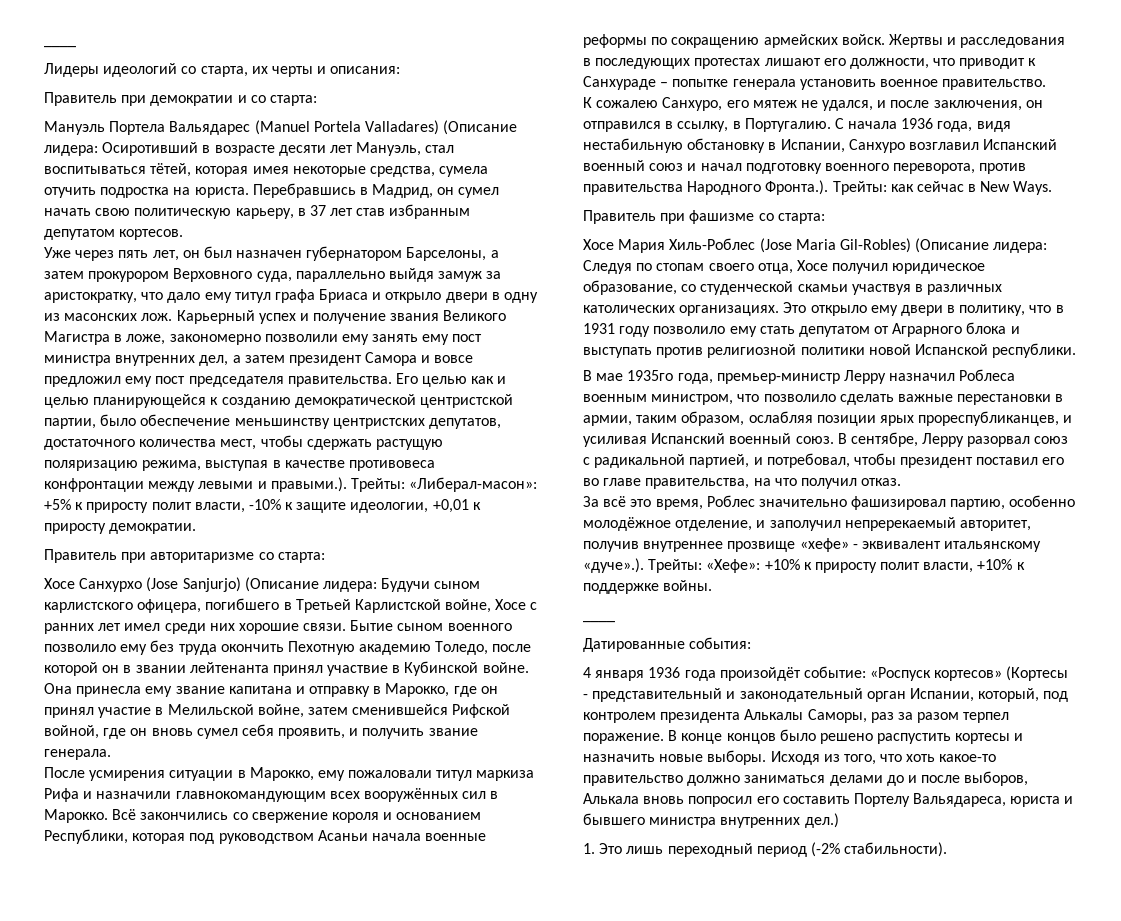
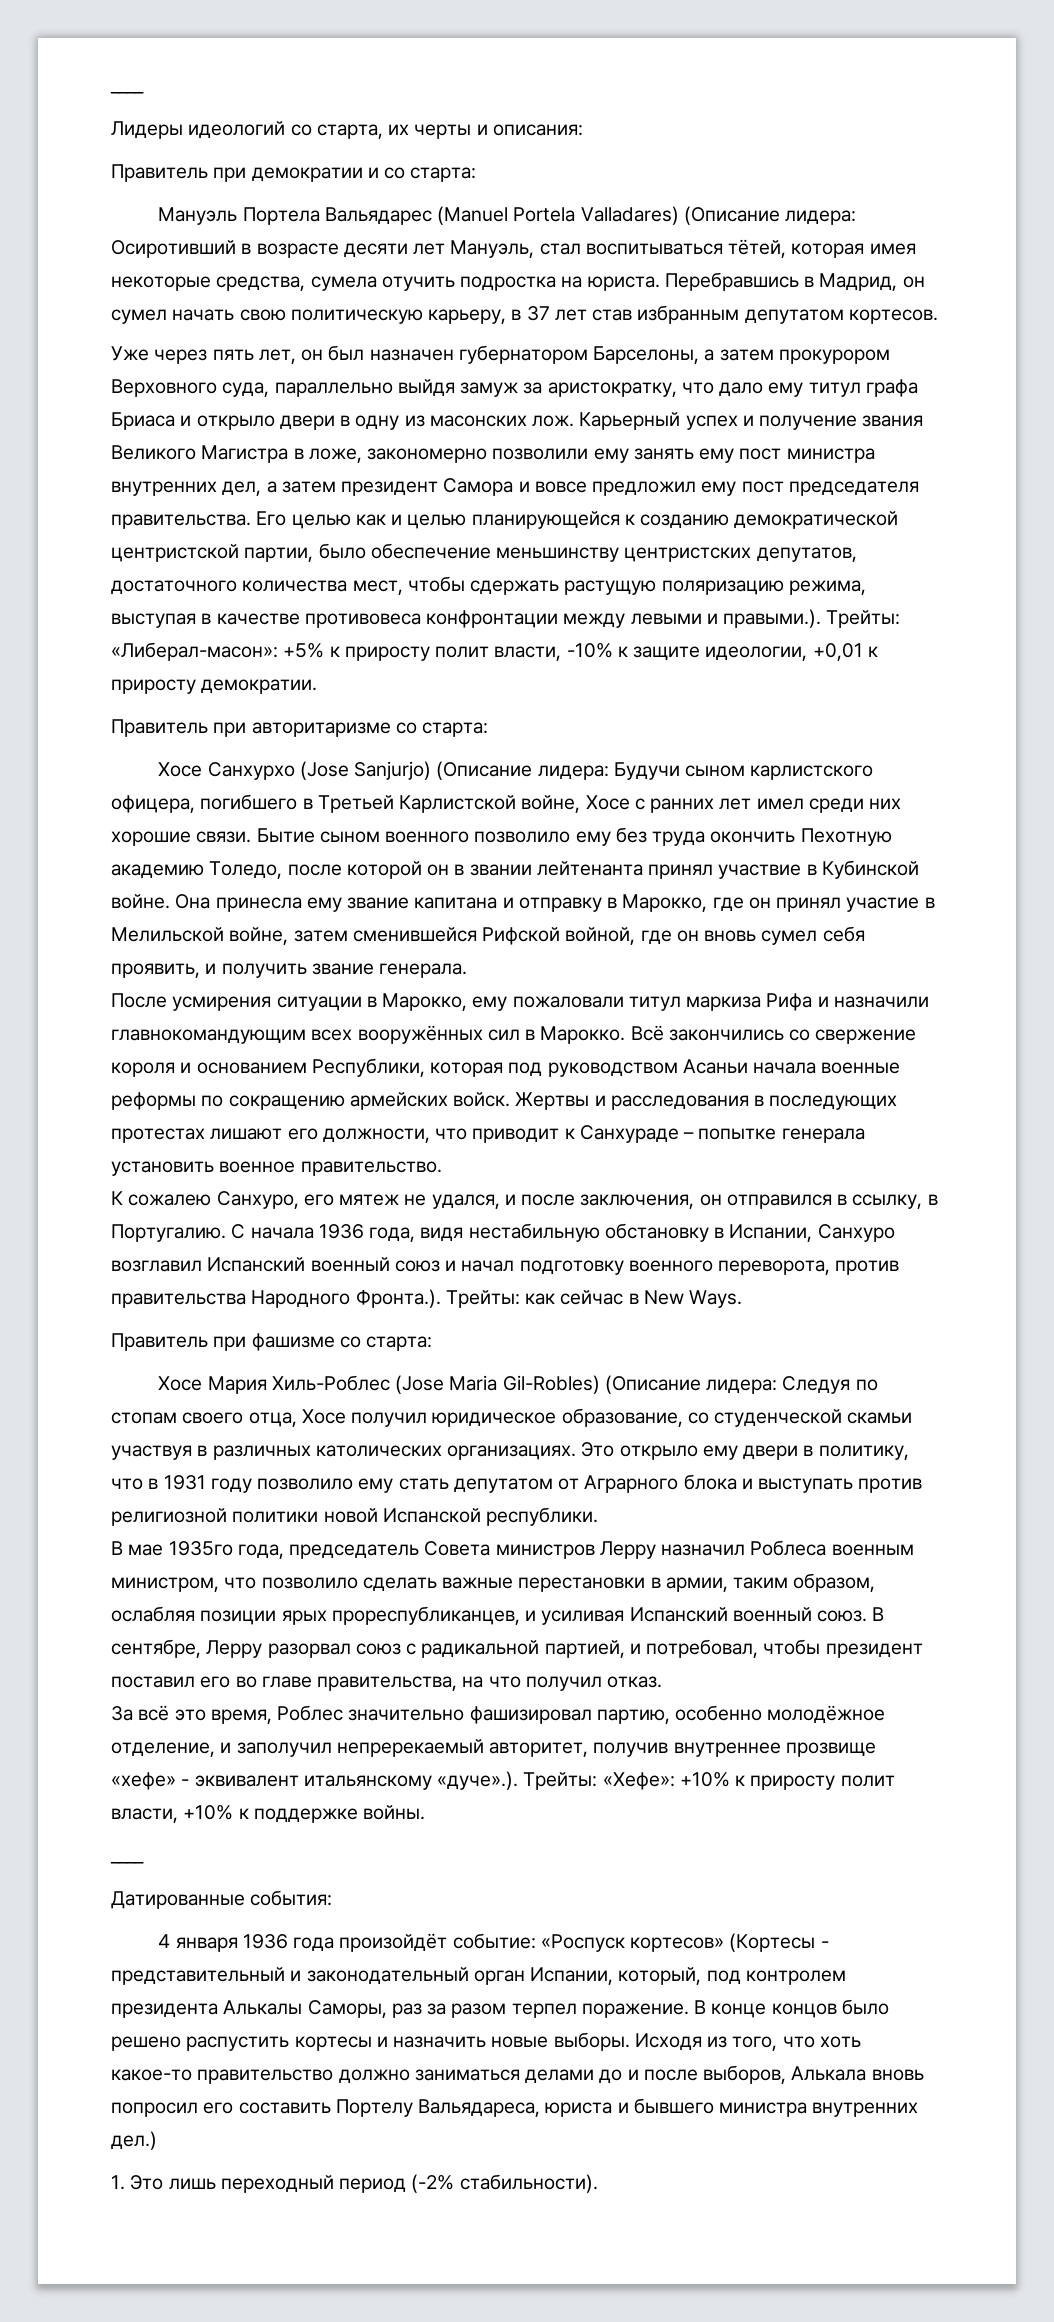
[716,373,840,384] премьер-министр -> [289,1541,595,1559] председатель Совета министров

